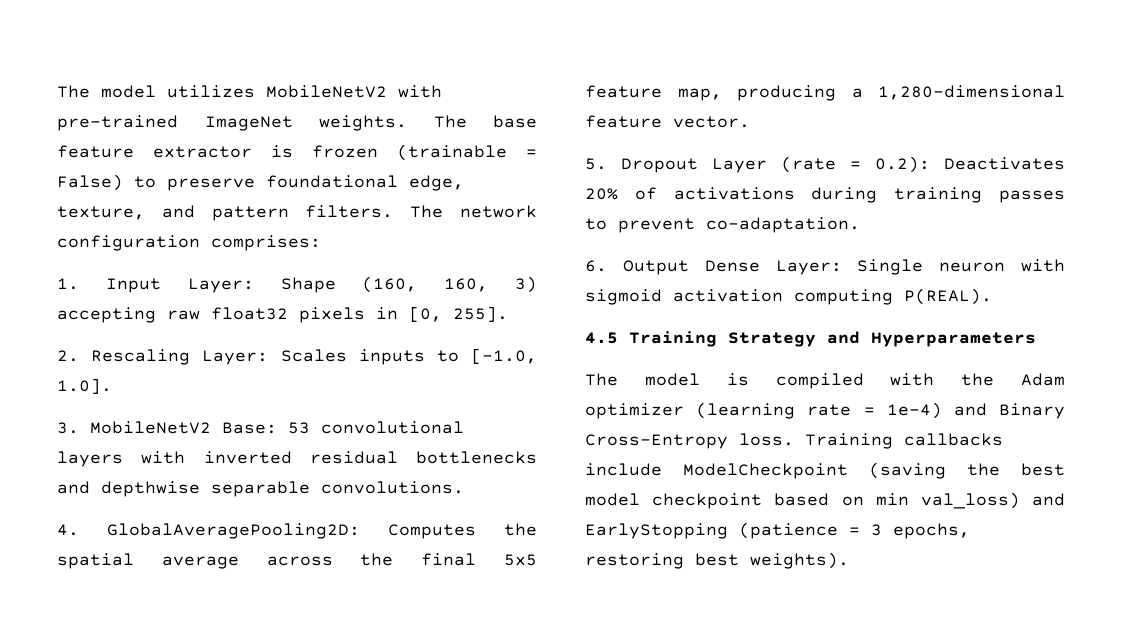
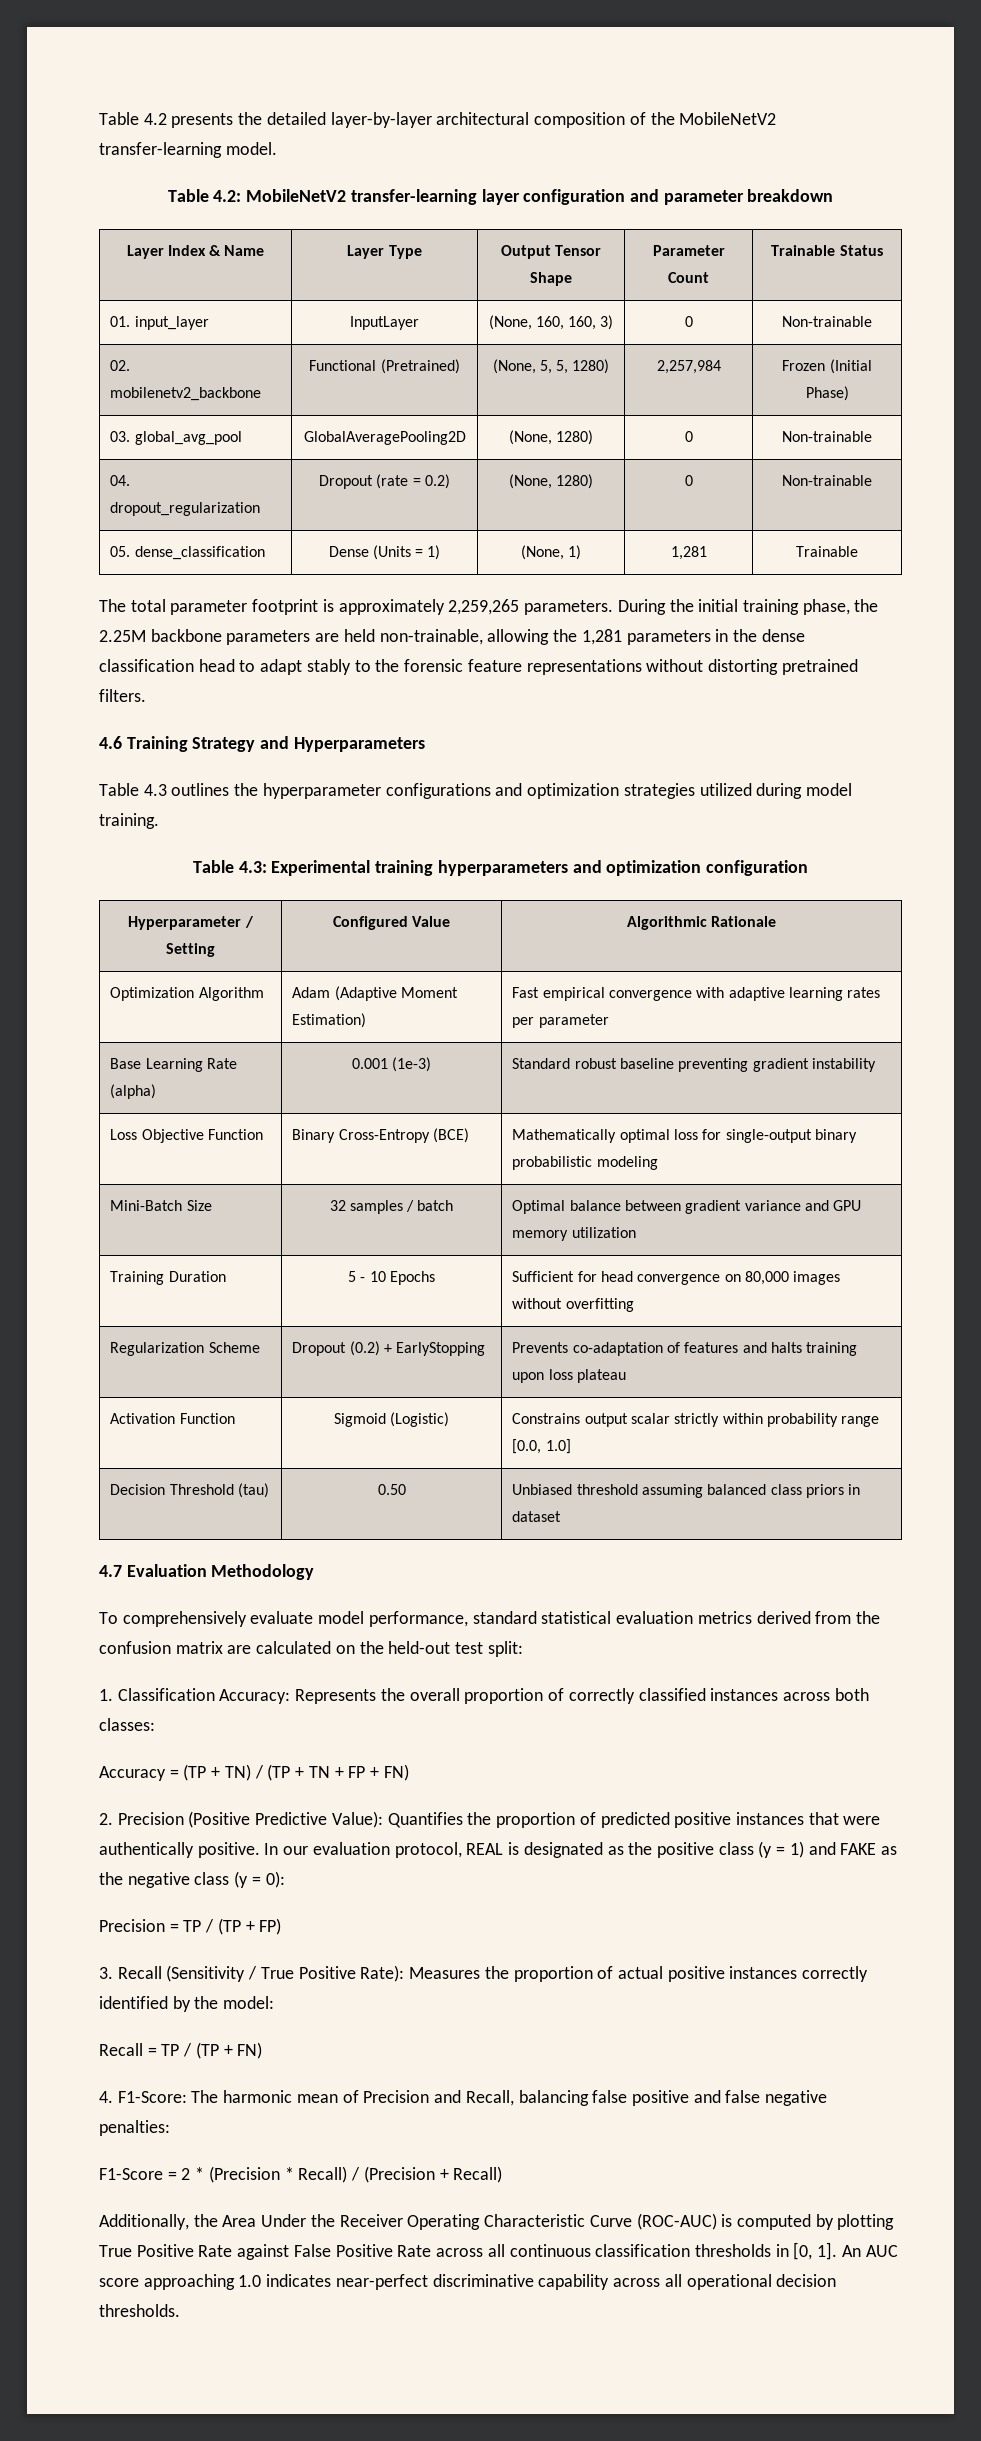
[57,85,442,98] [57,115,537,131] [57,144,537,161] [57,174,464,191] [57,205,537,221] [57,235,321,251] [57,276,537,293] [57,306,508,323] [57,348,537,365] [57,378,112,394] [57,421,464,434] [57,451,537,467] [57,481,464,497] [57,523,537,539] [57,553,537,569] [585,85,1065,101] [585,115,750,128] [585,156,1065,173] [585,187,1065,203] [585,217,860,233] [585,259,1065,275] [585,288,992,305] [585,331,1036,347] [585,373,1065,389] [585,402,1065,419] [585,433,1003,449] [585,462,1065,479] [585,492,1065,509] [585,522,970,539] [585,552,849,569] The model utilizes MobileNetV2 with pre-trained ImageNet weights. The base feature extractor is frozen (trainable = False) to preserve foundational edge, texture, and pattern filters. The network configuration comprises: // 1. Input Layer: Shape (160, 160, 3) accepting raw float32 pixels in [0, 255]. // 2. Rescaling Layer: Scales inputs to [-1.0, 1.0]. // 3. MobileNetV2 Base: 53 convolutional layers with inverted residual bottlenecks and depthwise separable convolutions. // 4. GlobalAveragePooling2D: Computes the spatial average across the final 5x5 feature map, producing a 1,280-dimensional feature vector. // 5. Dropout Layer (rate = 0.2): Deactivates 20% of activations during training passes to prevent co-adaptation. // 6. Output Dense Layer: Single neuron with sigmoid activation computing P(REAL). // 4.5 Training Strategy and Hyperparameters // The model is compiled with the Adam optimizer (learning rate = 1e-4) and Binary Cross-Entropy loss. Training callbacks include ModelCheckpoint (saving the best model checkpoint based on min val_loss) and EarlyStopping (patience = 3 epochs, restoring best weights). -> [99,112,777,128] [99,142,277,158] [167,189,834,205] [126,245,265,259] [347,245,422,259] [500,245,602,259] [530,272,572,286] [652,245,725,256] [668,272,709,283] [771,245,883,256] [110,316,209,330] [350,316,419,330] [488,315,614,330] [684,316,693,327] [782,316,872,327] [110,360,131,371] [110,387,262,401] [309,359,460,374] [492,359,610,374] [656,360,721,374] [782,359,872,374] [805,386,849,401] [110,431,242,445] [303,431,466,445] [508,430,594,445] [684,431,693,442] [782,431,872,442] [110,475,131,486] [110,502,261,516] [319,474,450,489] [508,474,594,489] [684,475,693,486] [782,475,872,486] [110,546,265,560] [328,545,441,560] [520,545,582,560] [670,546,707,560] [796,546,858,557] [99,599,879,615] [99,629,805,645] [99,659,858,675] [99,689,146,702] [99,736,425,752] [99,783,852,799] [99,813,159,829] [192,860,809,876] [128,916,254,930] [166,943,215,957] [332,916,451,930] [626,916,777,930] [110,987,264,1001] [292,986,458,1001] [292,1013,367,1028] [512,987,881,1001] [512,1014,609,1028] [110,1058,237,1072] [110,1084,157,1099] [351,1057,432,1072] [512,1058,876,1072] [110,1129,263,1143] [292,1128,469,1143] [512,1129,857,1143] [512,1156,658,1170] [110,1200,212,1211] [329,1200,454,1214] [512,1200,862,1214] [512,1227,636,1241] [110,1271,226,1285] [348,1271,435,1285] [512,1271,841,1285] [512,1298,634,1312] [110,1342,260,1356] [292,1341,486,1356] [512,1342,858,1356] [512,1369,626,1383] [110,1413,235,1424] [333,1412,450,1427] [512,1413,880,1427] [512,1439,571,1454] [110,1483,269,1498] [377,1484,406,1495] [512,1484,861,1498] [512,1511,562,1522] [99,1564,315,1580] [99,1611,880,1627] [99,1641,523,1657] [99,1688,869,1704] [99,1718,155,1731] [99,1764,409,1781] [99,1811,881,1828] [99,1841,898,1858] [99,1871,285,1888] [99,1918,282,1935] [99,1965,869,1982] [99,1996,275,2012] [99,2042,263,2059] [99,2090,828,2106] [99,2120,170,2136] [99,2166,503,2183] [99,2213,895,2230] [99,2242,898,2260] [99,2274,837,2290] [99,2304,180,2317] Table 4.2 presents the detailed layer-by-layer architectural composition of the MobileNetV2 transfer-learning model. // Table 4.2: MobileNetV2 transfer-learning layer configuration and parameter breakdown // Layer Index & Name | Layer Type | Output Tensor Shape | Parameter Count | Trainable Status // 01. input_layer | InputLayer | (None, 160, 160, 3) | 0 | Non-trainable // 02. mobilenetv2_backbone | Functional (Pretrained) | (None, 5, 5, 1280) | 2,257,984 | Frozen (Initial Phase) // 03. global_avg_pool | GlobalAveragePooling2D | (None, 1280) | 0 | Non-trainable // 04. dropout_regularization | Dropout (rate = 0.2) | (None, 1280) | 0 | Non-trainable // 05. dense_classification | Dense (Units = 1) | (None, 1) | 1,281 | Trainable // The total parameter footprint is approximately 2,259,265 parameters. During the initial training phase, the 2.25M backbone parameters are held non-trainable, allowing the 1,281 parameters in the dense classification head to adapt stably to the forensic feature representations without distorting pretrained filters. // 4.6 Training Strategy and Hyperparameters // Table 4.3 outlines the hyperparameter configurations and optimization strategies utilized during model training. // Table 4.3: Experimental training hyperparameters and optimization configuration // Hyperparameter / Setting | Configured Value | Algorithmic Rationale // Optimization Algorithm | Adam (Adaptive Moment Estimation) | Fast empirical convergence with adaptive learning rates per parameter // Base Learning Rate (alpha) | 0.001 (1e-3) | Standard robust baseline preventing gradient instability // Loss Objective Function | Binary Cross-Entropy (BCE) | Mathematically optimal loss for single-output binary probabilistic modeling // Mini-Batch Size | 32 samples / batch | Optimal balance between gradient variance and GPU memory utilization // Training Duration | 5 - 10 Epochs | Sufficient for head convergence on 80,000 images without overfitting // Regularization Scheme | Dropout (0.2) + EarlyStopping | Prevents co-adaptation of features and halts training upon loss plateau // Activation Function | Sigmoid (Logistic) | Constrains output scalar strictly within probability range [0.0, 1.0] // Decision Threshold (tau) | 0.50 | Unbiased threshold assuming balanced class priors in dataset // 4.7 Evaluation Methodology // To comprehensively evaluate model performance, standard statistical evaluation metrics derived from the confusion matrix are calculated on the held-out test split: // 1. Classification Accuracy: Represents the overall proportion of correctly classified instances across both classes: // Accuracy = (TP + TN) / (TP + TN + FP + FN) // 2. Precision (Positive Predictive Value): Quantifies the proportion of predicted positive instances that were authentically positive. In our evaluation protocol, REAL is designated as the positive class (y = 1) and FAKE as the negative class (y = 0): // Precision = TP / (TP + FP) // 3. Recall (Sensitivity / True Positive Rate): Measures the proportion of actual positive instances correctly identified by the model: // Recall = TP / (TP + FN) // 4. F1-Score: The harmonic mean of Precision and Recall, balancing false positive and false negative penalties: // F1-Score = 2 * (Precision * Recall) / (Precision + Recall) // Additionally, the Area Under the Receiver Operating Characteristic Curve (ROC-AUC) is computed by plotting True Positive Rate against False Positive Rate across all continuous classification thresholds in [0, 1]. An AUC score approaching 1.0 indicates near-perfect discriminative capability across all operational decision thresholds.

